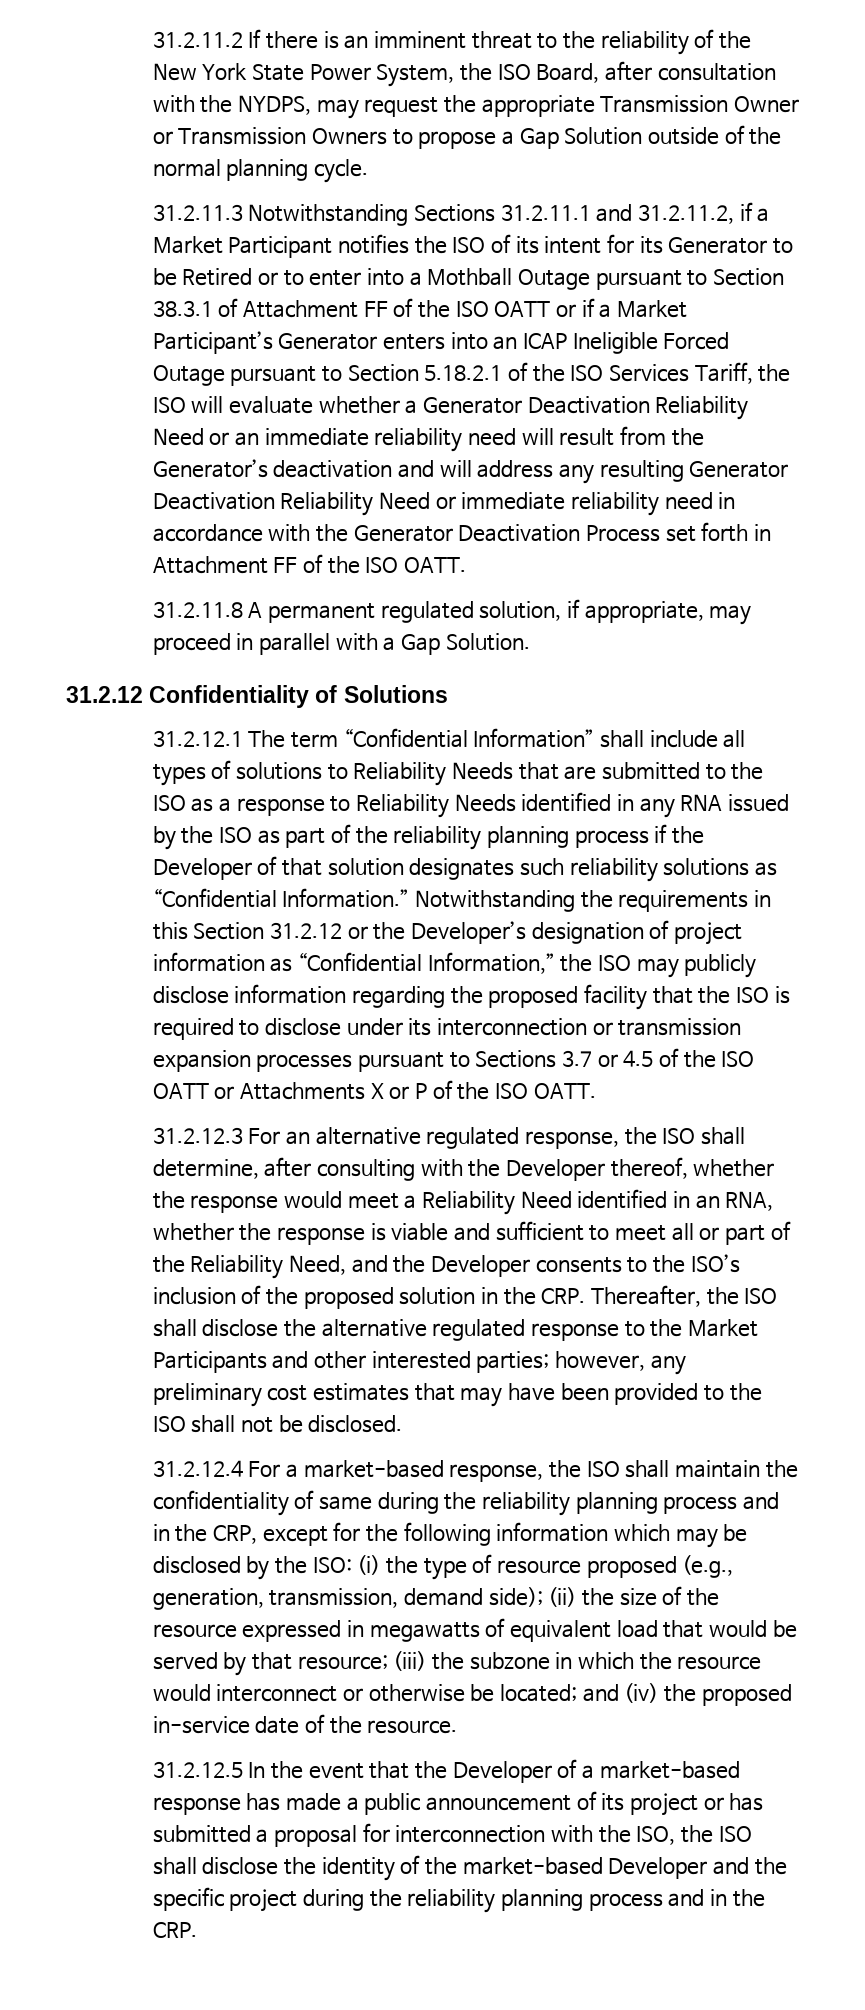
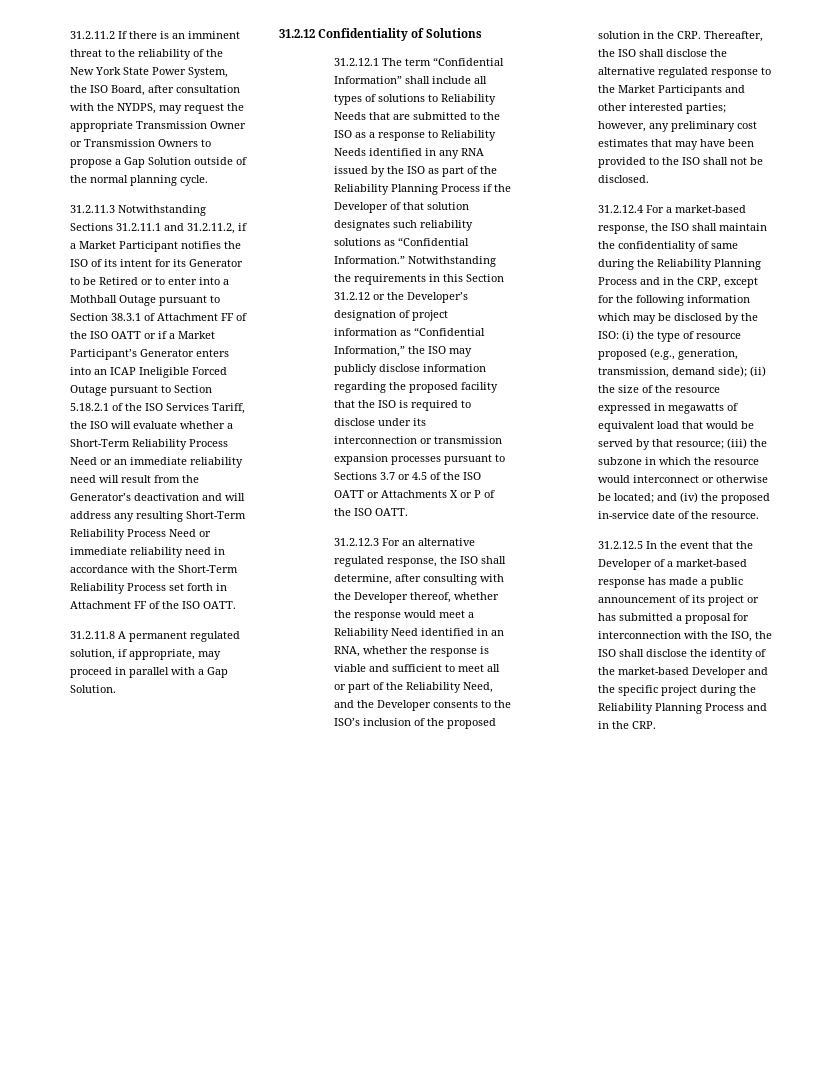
[422,396,749,420] Generator Deactivation Reliability -> [69,439,228,450] Short-Term Reliability Process
[689,461,789,478] [152,492,374,516] Generator Deactivation Reliability -> [185,511,246,519] [69,529,166,540] Short-Term Reliability Process
[353,524,581,542] Generator Deactivation -> [177,565,238,573] [69,583,125,594] Short-Term Reliability
[393,826,649,850] reliability planning process -> [333,184,480,195] Reliability Planning Process
[481,1492,738,1516] reliability planning process -> [656,259,761,270] [597,277,637,285] Reliability Planning Process
[407,1889,663,1913] reliability planning process -> [597,703,744,714] Reliability Planning Process

